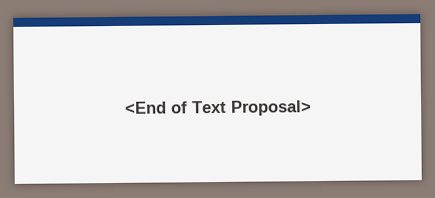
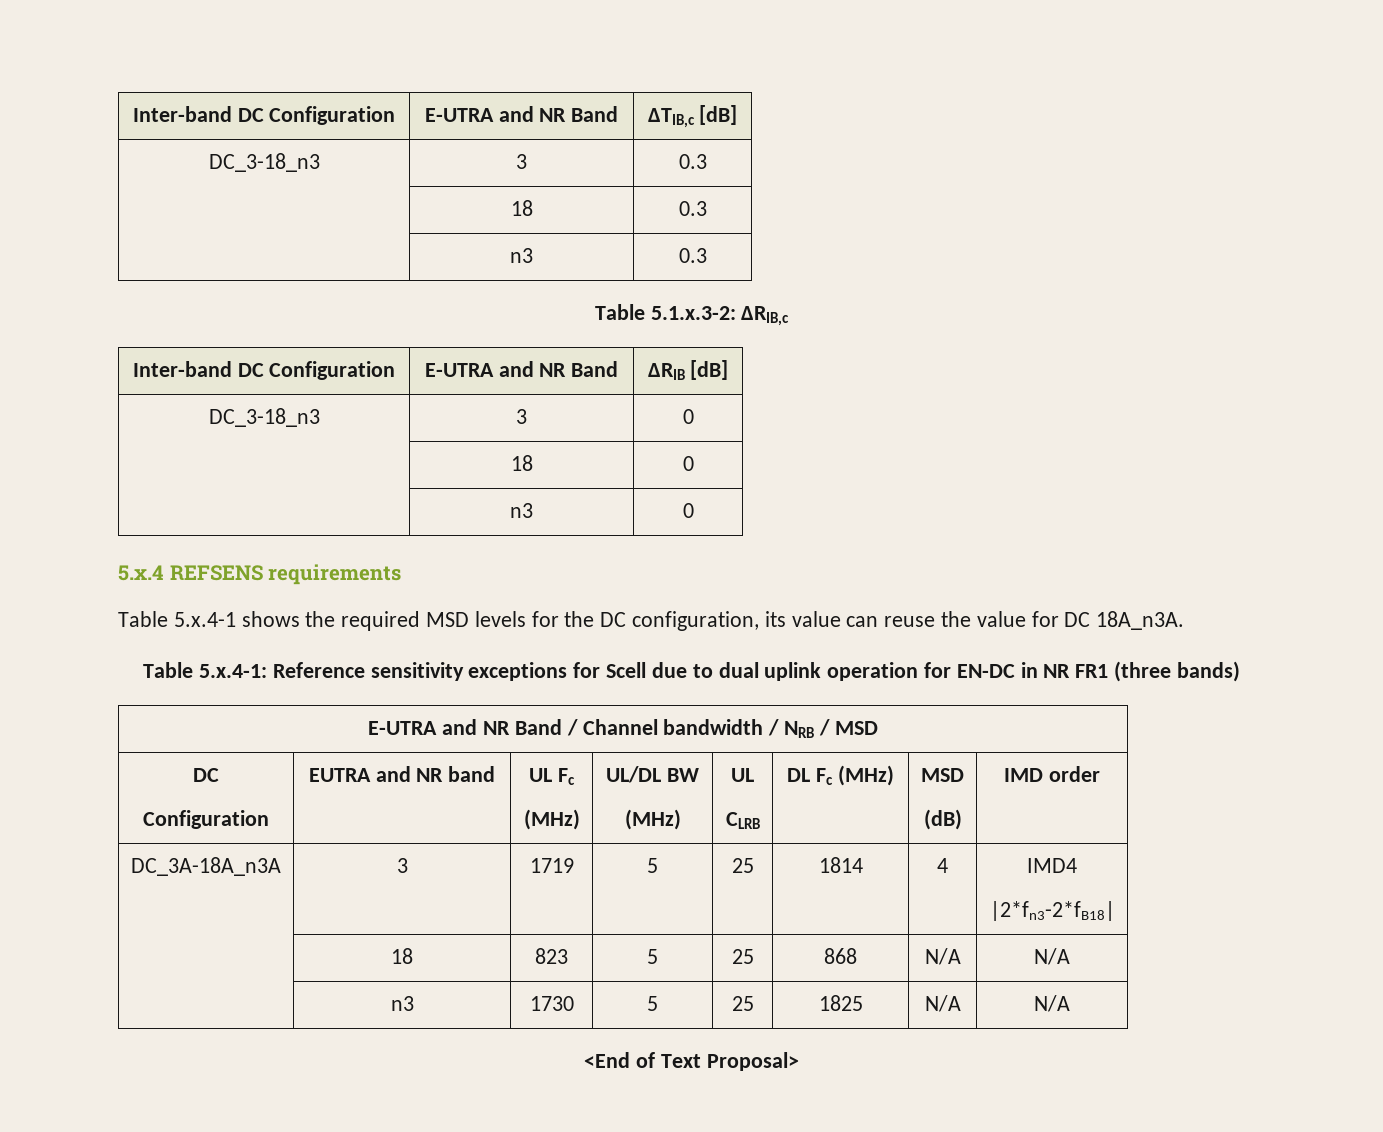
(124, 107) none -> [132,106,396,125] [424,106,619,122] [647,105,738,128] [208,153,320,172] [516,154,527,169] [678,154,707,169] [510,200,533,216] [678,201,707,216] [510,248,533,263] [678,248,707,263] [594,304,790,326] [132,361,396,380] [424,361,619,377] [647,360,729,380] [208,408,320,427] [516,409,527,424] [682,409,694,424] [510,455,533,471] [682,456,694,471] [510,503,533,518] [682,503,694,518] [118,564,402,585] [118,611,1185,631] [143,661,1240,682] [368,719,878,738] [193,768,219,782] [143,810,269,829] [308,766,496,782] [529,768,575,785] [523,809,580,830] [606,766,699,783] [624,809,681,830] [731,768,754,782] [725,812,760,829] [787,765,894,786] [921,768,964,782] [923,809,962,830] [1004,766,1100,782] [131,857,281,876] [396,858,408,873] [529,858,574,873] [647,858,658,873] [731,858,754,873] [818,857,863,873] [937,858,948,873] [1027,858,1077,873] [989,901,1115,921] [391,948,413,964] [535,948,568,964] [647,949,658,964] [731,949,754,964] [824,948,857,964] [924,948,961,965] [1034,948,1070,965] [390,996,414,1011] [529,996,574,1011] [647,996,658,1011] [731,996,754,1011] [818,995,863,1011] [924,995,961,1012] [1034,995,1070,1012] Inter-band DC Configuration | E-UTRA and NR Band | ΔTIB,c [dB] // DC_3-18_n3 | 3 | 0.3 // | 18 | 0.3 // | n3 | 0.3 // Table 5.1.x.3-2: ΔRIB,c // Inter-band DC Configuration | E-UTRA and NR Band | ΔRIB [dB] // DC_3-18_n3 | 3 | 0 // | 18 | 0 // | n3 | 0 // 5.x.4 REFSENS requirements // Table 5.x.4-1 shows the required MSD levels for the DC configuration, its value can reuse the value for DC 18A_n3A. // Table 5.x.4-1: Reference sensitivity exceptions for Scell due to dual uplink operation for EN-DC in NR FR1 (three bands) // E-UTRA and NR Band / Channel bandwidth / NRB / MSD // DC // Configuration | EUTRA and NR band | UL Fc // (MHz) | UL/DL BW // (MHz) | UL // CLRB | DL Fc (MHz) | MSD // (dB) | IMD order // DC_3A-18A_n3A | 3 | 1719 | 5 | 25 | 1814 | 4 | IMD4 // |2*fn3-2*fB18| // | 18 | 823 | 5 | 25 | 868 | N/A | N/A // | n3 | 1730 | 5 | 25 | 1825 | N/A | N/A //

